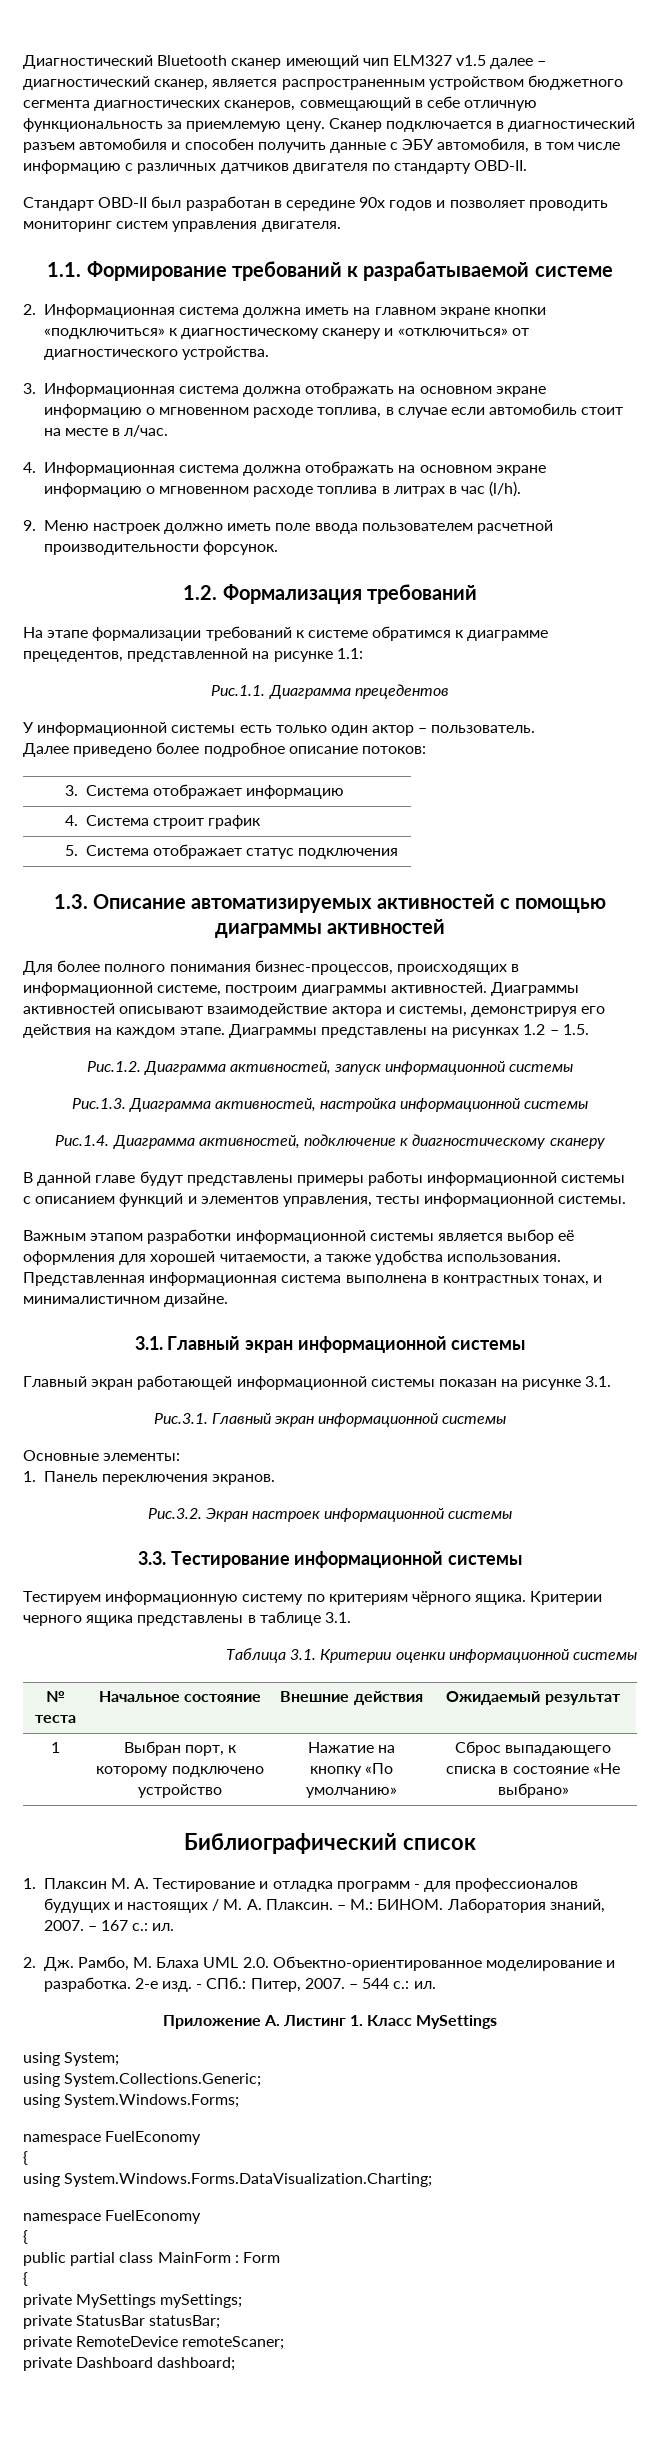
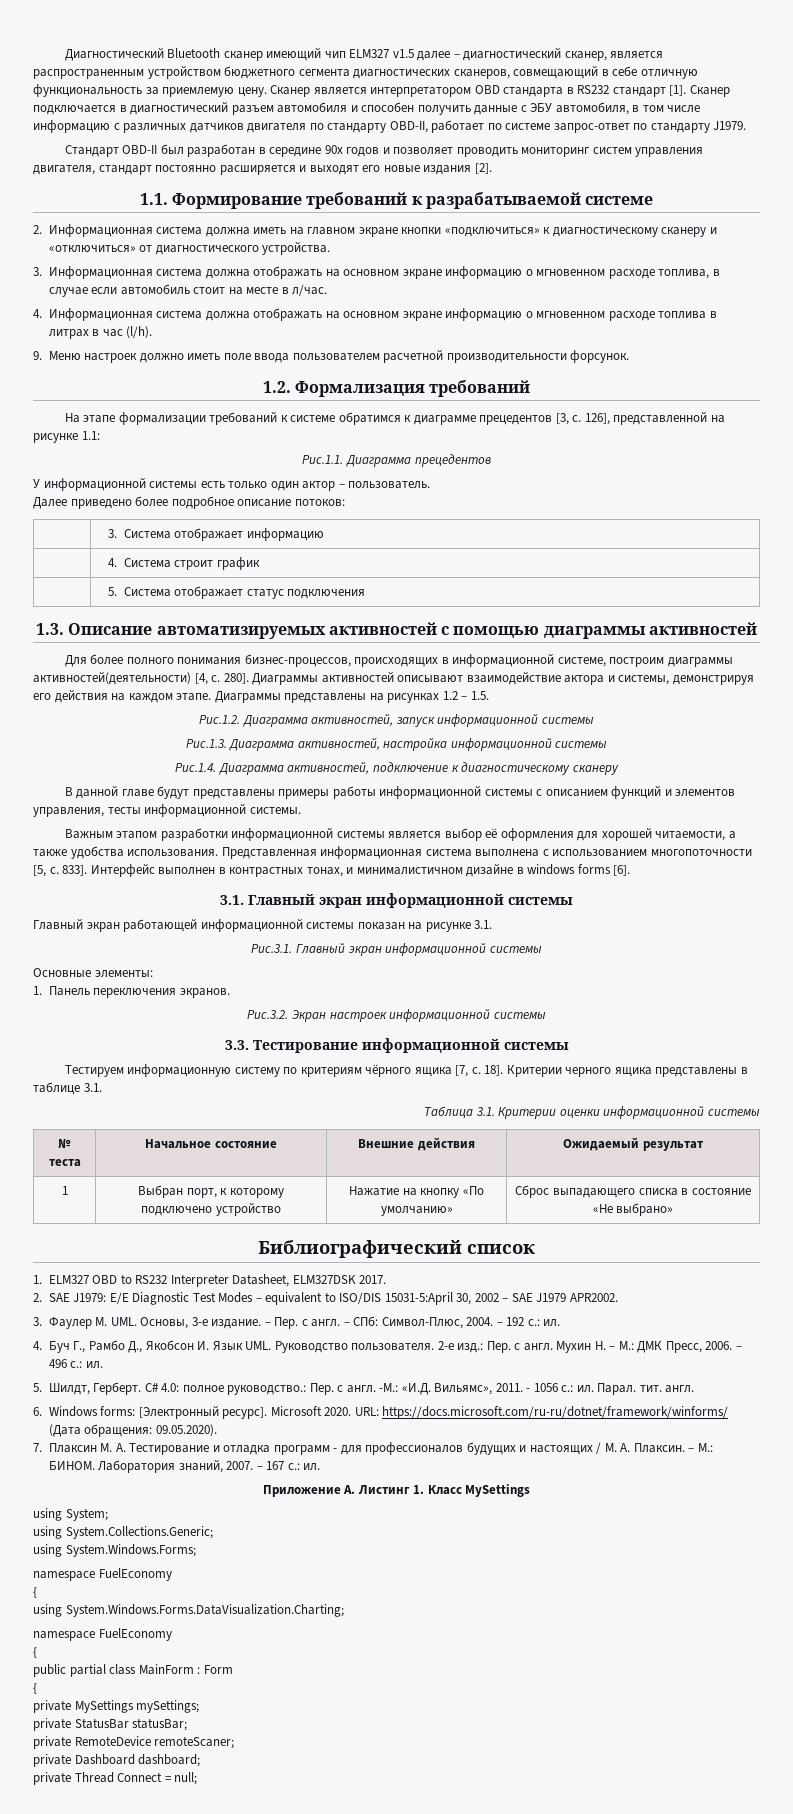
(382, 125) none -> [313,85,730,97] является интерпретатором OBD стандарта в RS232 стандарт [1]. Сканер
[474,160,528,171] OBD-II. -> [389,120,747,133] OBD-II, работает по системе запрос-ответ по стандарту J1979.
[261,221,341,232] двигателя. -> [33,163,492,175] двигателя, стандарт постоянно расширяется и выходят его новые издания [2].
[23,651,123,662] прецедентов, -> [479,413,610,425] прецедентов [3, с. 126],
[390,982,487,993] активностей. -> [33,672,249,685] активностей(деятельности) [4, с. 280].
(427, 1279) none -> [542,849,752,857] [33,864,216,877] с использованием многопоточности [5, с. 833]. Интерфейс выполнен
[164,1293,229,1307] дизайне. -> [466,864,631,877] дизайне в windows forms [6].
[475,1594,527,1605] ящика. -> [414,1065,504,1077] ящика [7, с. 18].
(36, 1883) none -> [48,1274,387,1287] [33,1292,618,1305] [33,1316,561,1329] [33,1340,742,1353] [48,1359,103,1369] [33,1382,695,1395] [33,1406,729,1419] [48,1424,217,1437] [33,1443,42,1452] ELM327 OBD to RS232 Interpreter Datasheet, ELM327DSK 2017. // 2. SAE J1979: E/E Diagnostic Test Modes – equivalent to ISO/DIS 15031-5:April 30, 2002 – SAE J1979 APR2002. // 3. Фаулер М. UML. Основы, 3-е издание. – Пер. с англ. – СПб: Символ-Плюс, 2004. – 192 с.: ил. // 4. Буч Г., Рамбо Д., Якобсон И. Язык UML. Руководство пользователя. 2-е изд.: Пер. с англ. Мухин Н. – М.: ДМК Пресс, 2006. – 496 с.: ил. // 5. Шилдт, Герберт. C# 4.0: полное руководство.: Пер. с англ. -М.: «И.Д. Вильямс», 2011. - 1056 с.: ил. Парал. тит. англ. // 6. Windows forms: [Электронный ресурс]. Microsoft 2020. URL: https://docs.microsoft.com/ru-ru/dotnet/framework/winforms/ (Дата обращения: 09.05.2020). // 7.
[23,1956,616,1971] [43,1977,436,1992] // 2. Дж. Рамбо, М. Блаха UML 2.0. Объектно-ориентированное моделирование и разработка. 2-е изд. - СПб.: Питер, 2007. – 544 с.: ил. -> (321, 1467) none
(236, 2364) none -> [33,1772,198,1785] // private Thread Connect = null;

